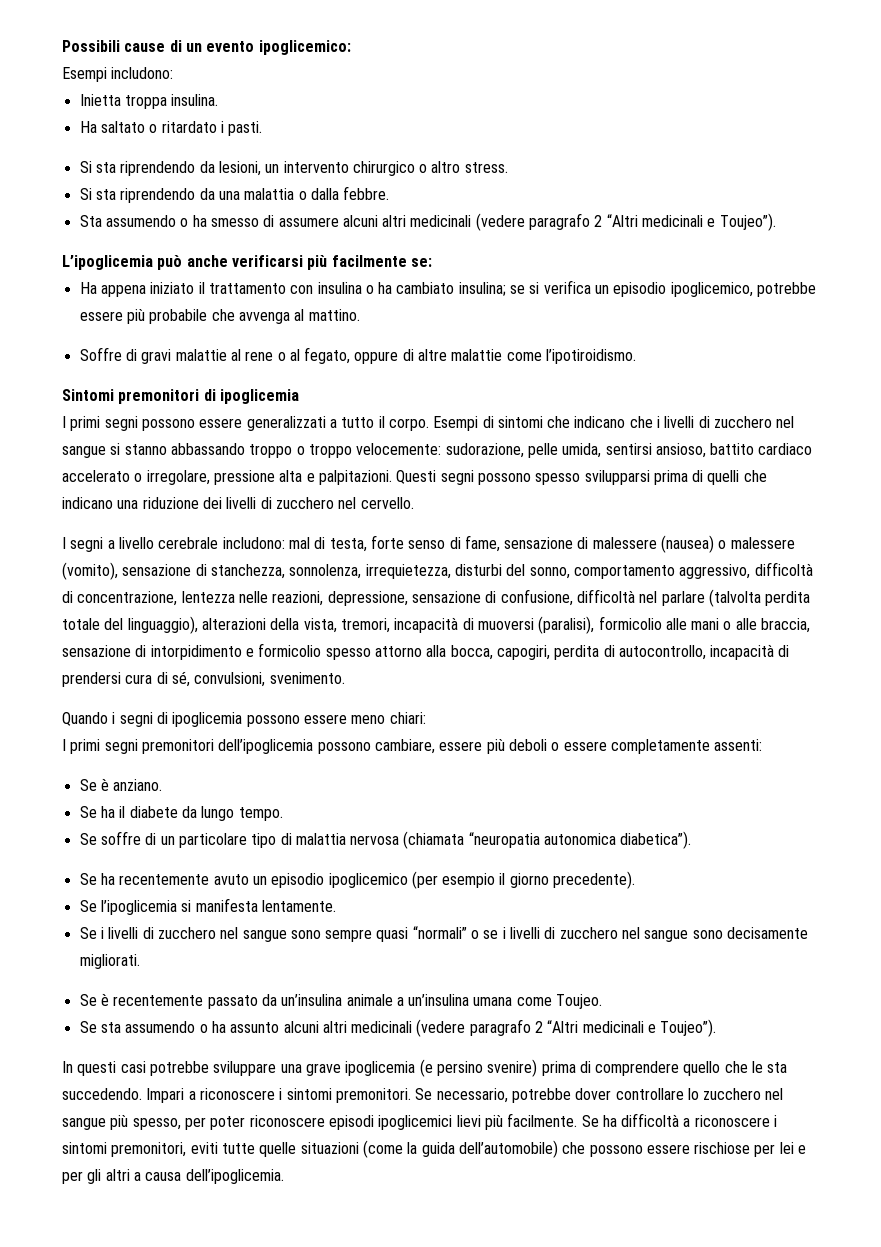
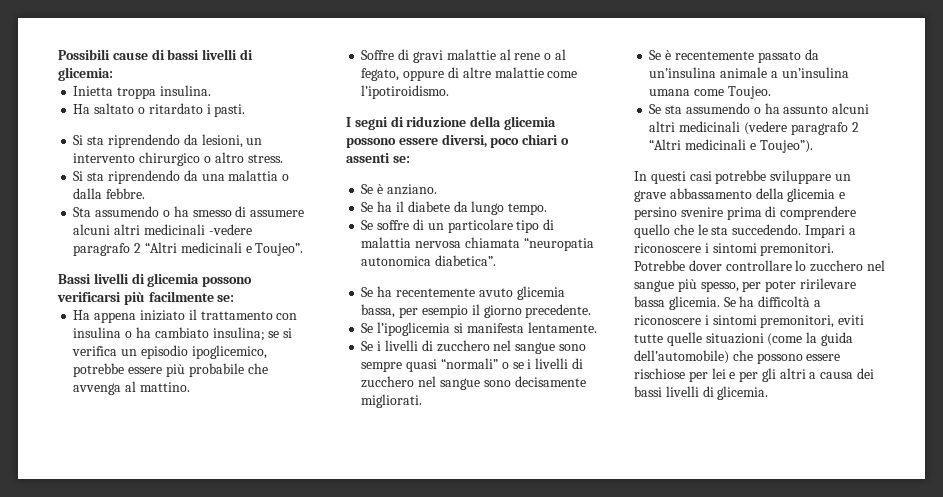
[185,40,351,55] [62,67,174,82] un evento ipoglicemico: // Esempi includono: -> [167,49,253,60] [58,67,113,81] bassi livelli di glicemia:
[475,213,776,231] [62,255,228,270] (vedere paragrafo 2 “Altri medicinali e Toujeo”). // L’ipoglicemia può anche -> [208,224,252,235] [73,242,304,256] [58,273,253,287] -vedere paragrafo 2 “Altri medicinali e Toujeo”. // Bassi livelli di glicemia possono
[62,389,299,404] [62,416,795,431] [62,443,813,458] [62,470,767,485] [62,497,414,509] [62,535,795,553] [62,562,813,580] [62,589,811,607] [62,616,811,634] [62,643,790,660] [62,671,345,687] [62,712,426,727] [62,739,763,754] Sintomi premonitori di ipoglicemia // I primi segni possono essere generalizzati a tutto il corpo. Esempi di sintomi che indicano che i livelli di zucchero nel sangue si stanno abbassando troppo o troppo velocemente: sudorazione, pelle umida, sentirsi ansioso, battito cardiaco accelerato o irregolare, pressione alta e palpitazioni. Questi segni possono spesso svilupparsi prima di quelli che indicano una riduzione dei livelli di zucchero nel cervello. // I segni a livello cerebrale includono: mal di testa, forte senso di fame, sensazione di malessere (nausea) o malessere (vomito), sensazione di stanchezza, sonnolenza, irrequietezza, disturbi del sonno, comportamento aggressivo, difficoltà di concentrazione, lentezza nelle reazioni, depressione, sensazione di confusione, difficoltà nel parlare (talvolta perdita totale del linguaggio), alterazioni della vista, tremori, incapacità di muoversi (paralisi), formicolio alle mani o alle braccia, sensazione di intorpidimento e formicolio spesso attorno alla bocca, capogiri, perdita di autocontrollo, incapacità di prendersi cura di sé, convulsioni, svenimento. // Quando i segni di ipoglicemia possono essere meno chiari: // I primi segni premonitori dell’ipoglicemia possono cambiare, essere più deboli o essere completamente assenti: -> [346,116,556,130] [346,134,569,148] [346,153,410,163] I segni di riduzione della glicemia possono essere diversi, poco chiari o assenti se:
[403,831,465,849] (chiamata -> [464,237,520,248] chiamata
[620,831,692,849] diabetica”). -> [435,255,497,266] diabetica”.
[252,871,438,889] un episodio ipoglicemico (per -> [516,286,565,300] [361,304,419,318] glicemia bassa, per
[553,871,636,889] precedente). -> [525,304,592,318] precedente.
[280,1059,538,1077] una grave ipoglicemia (e persino svenire) -> [834,174,851,181] [634,188,846,202] [634,207,723,220] un grave abbassamento della glicemia e persino svenire
[415,1088,571,1103] Se necessario, potrebbe -> [634,260,685,271] Potrebbe
[249,1113,578,1130] riconoscere episodi ipoglicemici lievi più facilmente. -> [799,278,856,289] [634,296,720,310] ririlevare bassa glicemia.
[185,1169,284,1184] dell’ipoglicemia. -> [857,368,875,379] [634,386,769,400] dei bassi livelli di glicemia.

